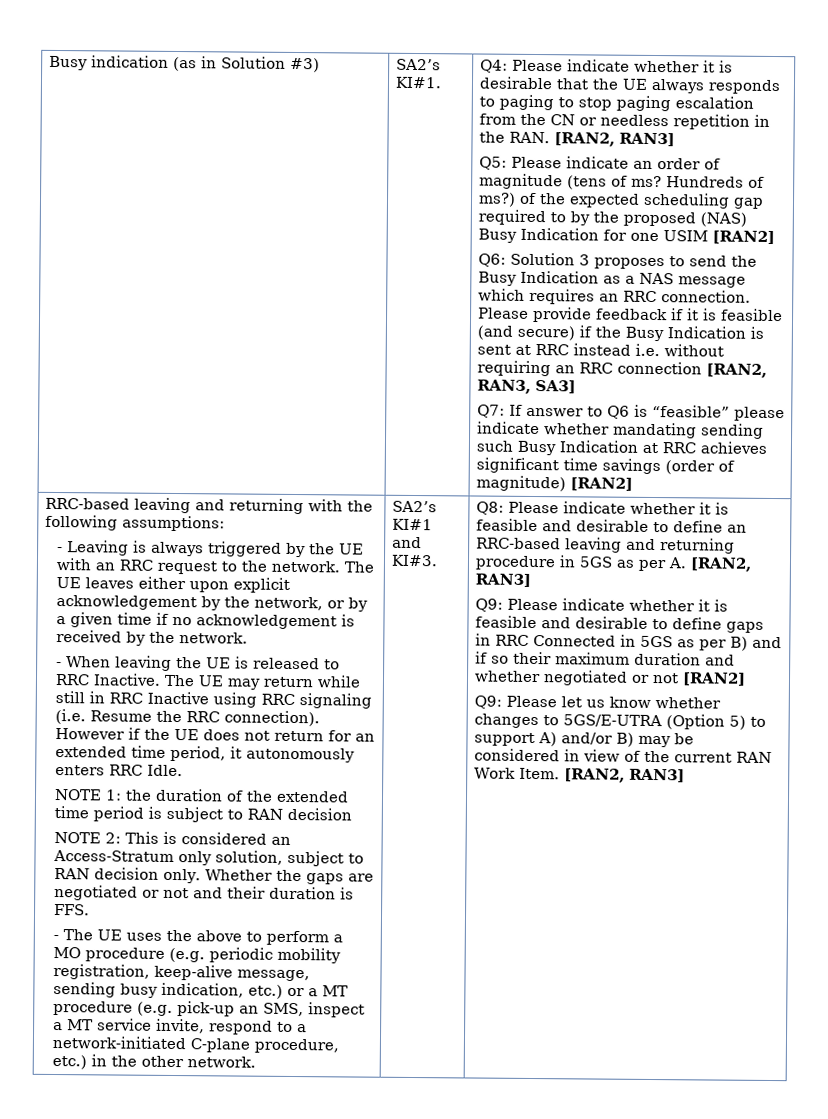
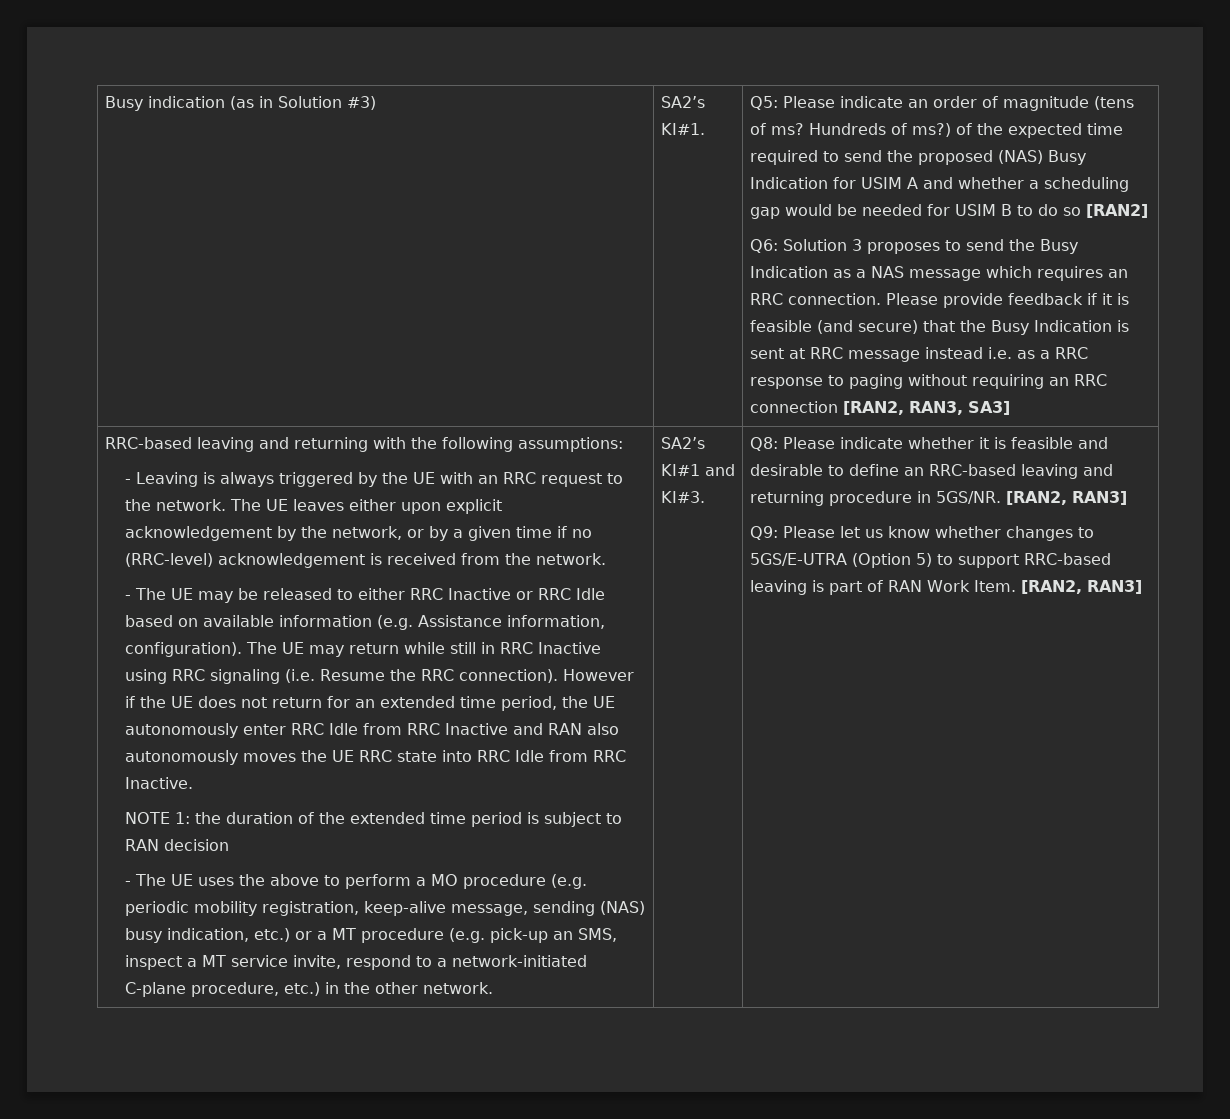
[479,59,733,73] [478,76,781,95] [478,94,754,112] [478,113,770,130] [478,131,675,147] Q4: Please indicate whether it is desirable that the UE always responds to paging to stop paging escalation from the CN or needless repetition in the RAN. [RAN2, RAN3] // -> (705, 129) none
[642,192,764,209] scheduling gap -> [1086,123,1123,135] time
[569,211,590,226] by -> [843,150,882,162] send
[629,230,708,242] one USIM -> [860,177,1129,192] [749,204,1081,219] USIM A and whether a scheduling gap would be needed for USIM B to do so
[578,325,592,338] if -> [922,320,955,332] that
(569, 350) none -> [847,350,920,362] message
(660, 350) none -> [1016,347,1088,359] [749,374,903,389] as a RRC response to paging
[476,404,785,422] [476,421,764,439] [475,440,767,456] [475,457,735,475] [475,475,633,492] // Q7: If answer to Q6 is “feasible” please indicate whether mandating sending such Busy Indication at RRC achieves significant time savings (order of magnitude) [RAN2] -> (1010, 408) none
(193, 621) none -> [124,553,213,567] (RRC-level)
[126,631,147,646] by -> [460,553,500,565] from
[66,655,341,671] [55,673,162,686] When leaving the UE is released to RRC Inactive. -> [134,588,605,603] [124,615,605,630] [124,642,242,657] The UE may be released to either RRC Inactive or RRC Idle based on available information (e.g. Assistance information, configuration).
[230,746,356,763] [55,764,184,777] it autonomously enters RRC Idle. -> [561,696,615,708] [124,723,619,738] [124,750,626,765] [124,777,193,789] the UE autonomously enter RRC Idle from RRC Inactive and RAN also autonomously moves the UE RRC state into RRC Idle from RRC Inactive.
[54,831,292,845] [53,849,365,867] [54,867,375,885] [54,884,355,901] [54,903,91,916] // NOTE 2: This is considered an Access-Stratum only solution, subject to RAN decision only. Whether the gaps are negotiated or not and their duration is FFS. -> (229, 845) none
(117, 989) none -> [599,901,645,915] (NAS)
[578,556,752,572] [474,573,531,587] [474,598,728,612] [474,615,764,633] [474,633,782,651] [474,651,735,666] [473,670,746,686] 5GS as per A. [RAN2, RAN3] // Q9: Please indicate whether it is feasible and desirable to define gaps in RRC Connected in 5GS as per B) and if so their maximum duration and whether negotiated or not [RAN2] -> [935,491,1127,505] 5GS/NR. [RAN2, RAN3]
[537,732,694,748] [473,748,732,763] A) and/or B) may be considered in view of the current -> [1023,553,1111,565] [749,580,883,595] RRC-based leaving is part of

